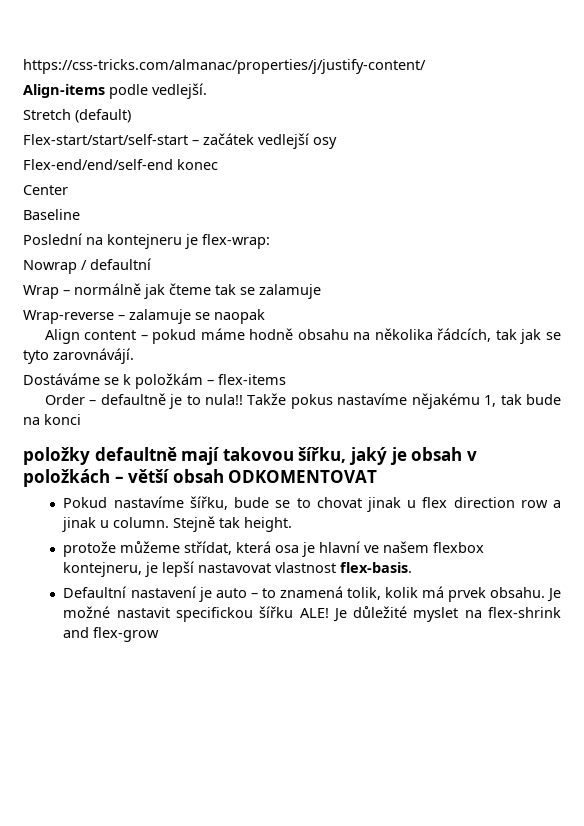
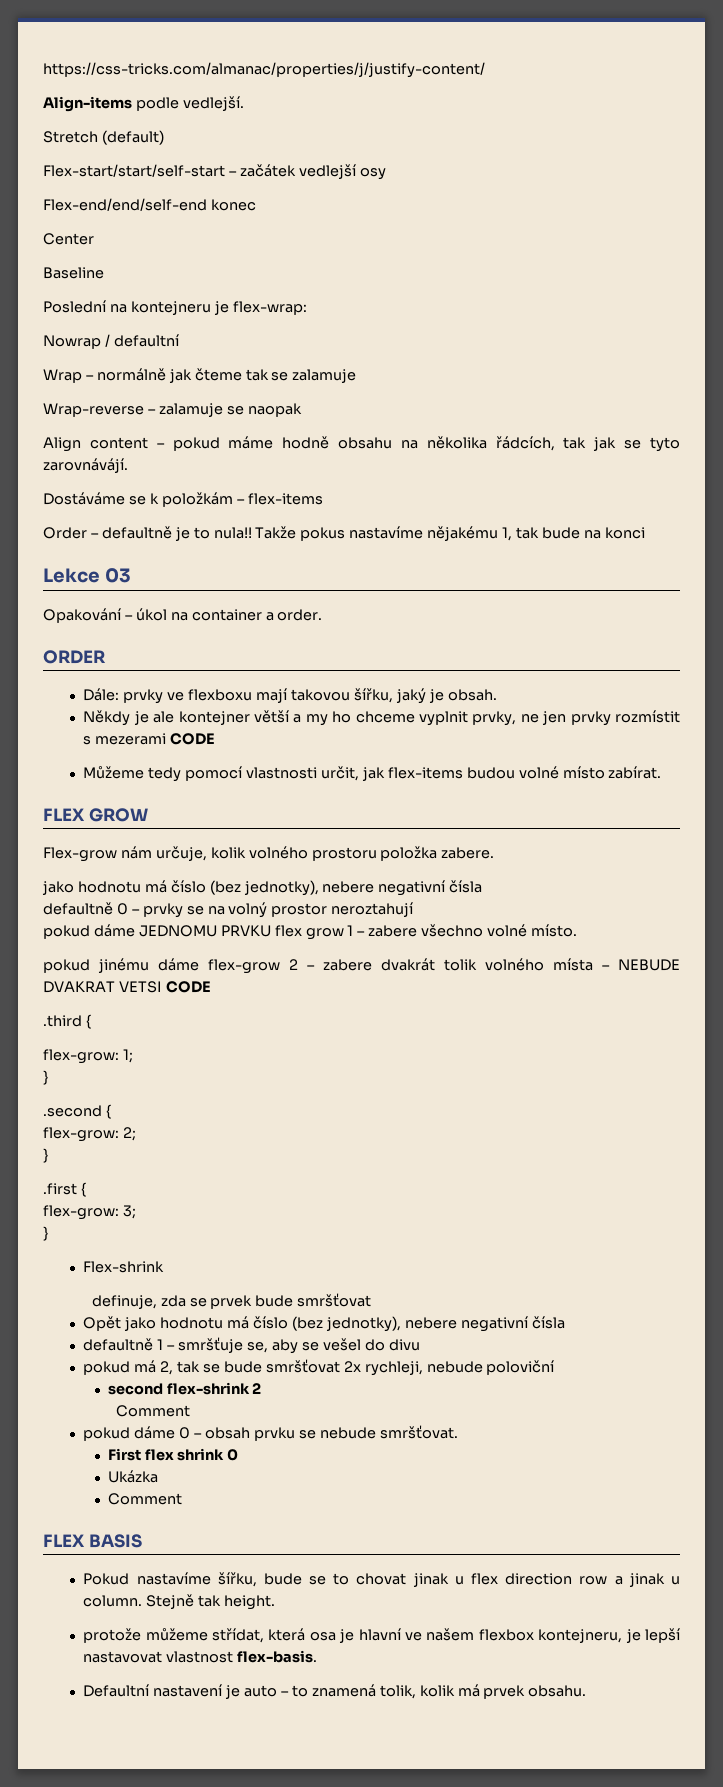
[23,447,177,465] položky defaultně -> [43,568,131,583] [43,608,323,623] [43,650,106,664] [83,688,253,704] Lekce 03 // Opakování – úkol na container a order. // ORDER // Dále: prvky ve flexboxu
[411,447,477,461] [23,469,378,487] obsah v položkách – větší obsah ODKOMENTOVAT -> [447,689,497,701] [83,710,680,726] [83,733,216,745] [83,766,662,782] [43,808,148,822] [43,846,495,862] [42,880,483,896] [43,902,414,918] [43,924,578,940] [43,958,680,974] [43,981,211,993] [43,1014,91,1029] [43,1049,133,1064] [43,1070,48,1085] [43,1104,111,1119] [43,1127,136,1142] [43,1148,48,1163] [43,1182,86,1197] [43,1205,136,1220] [43,1226,48,1241] [83,1261,165,1273] [91,1293,372,1309] [83,1316,565,1332] [83,1337,420,1354] [83,1359,555,1376] [107,1382,262,1395] [116,1405,191,1417] [83,1425,458,1441] [107,1448,239,1461] [107,1470,158,1483] [107,1493,182,1505] [43,1534,142,1548] obsah. // Někdy je ale kontejner větší a my ho chceme vyplnit prvky, ne jen prvky rozmístit s mezerami CODE // Můžeme tedy pomocí vlastnosti určit, jak flex-items budou volné místo zabírat. // FLEX GROW // Flex-grow nám určuje, kolik volného prostoru položka zabere. // jako hodnotu má číslo (bez jednotky), nebere negativní čísla // defaultně 0 – prvky se na volný prostor neroztahují // pokud dáme JEDNOMU PRVKU flex grow 1 – zabere všechno volné místo. // pokud jinému dáme flex-grow 2 – zabere dvakrát tolik volného místa – NEBUDE DVAKRAT VETSI CODE // .third { // flex-grow: 1; // } // .second { // flex-grow: 2; // } // .first { // flex-grow: 3; // } // Flex-shrink // definuje, zda se prvek bude smršťovat // Opět jako hodnotu má číslo (bez jednotky), nebere negativní čísla // defaultně 1 – smršťuje se, aby se vešel do divu // pokud má 2, tak se bude smršťovat 2x rychleji, nebude poloviční // second flex-shrink 2 // Comment // pokud dáme 0 – obsah prvku se nebude smršťovat. // First flex shrink 0 // Ukázka // Comment // FLEX BASIS
[546,588,561,602] [63,606,562,622] [63,627,160,642] Je možné nastavit specifickou šířku ALE! Je důležité myslet na flex-shrink and flex-grow -> (587, 1691) none

